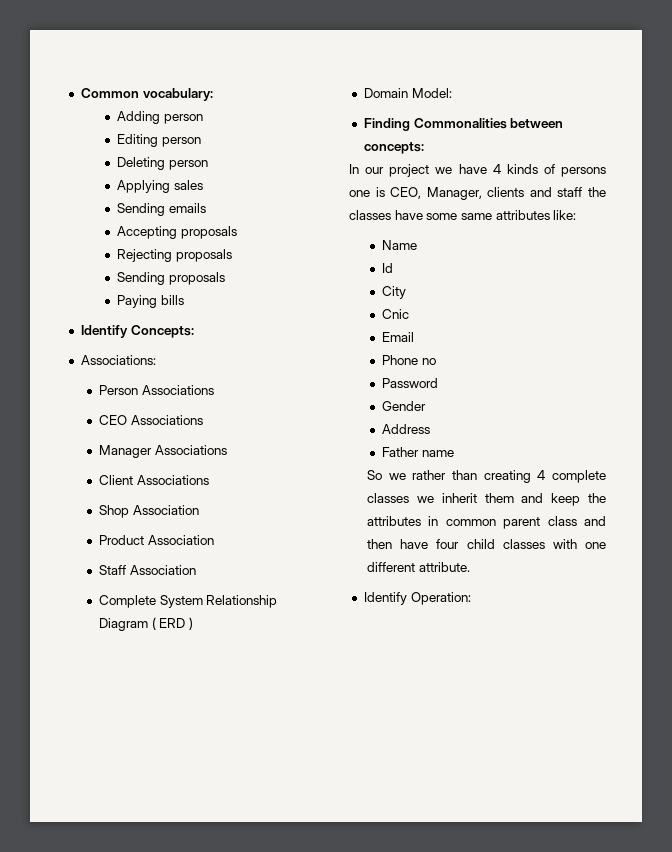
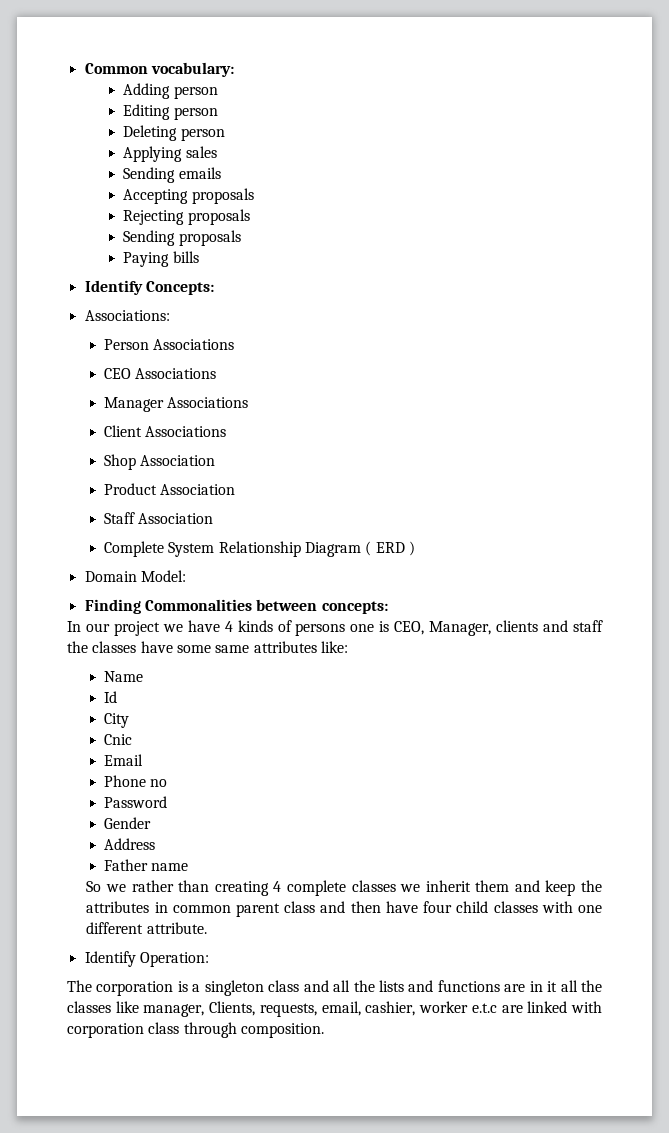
(471, 598) none -> [67,980,602,996] [67,1001,603,1017] [67,1022,324,1038] // The corporation is a singleton class and all the lists and functions are in it all the classes like manager, Clients, requests, email, cashier, worker e.t.c are linked with corporation class through composition.

